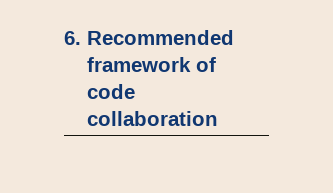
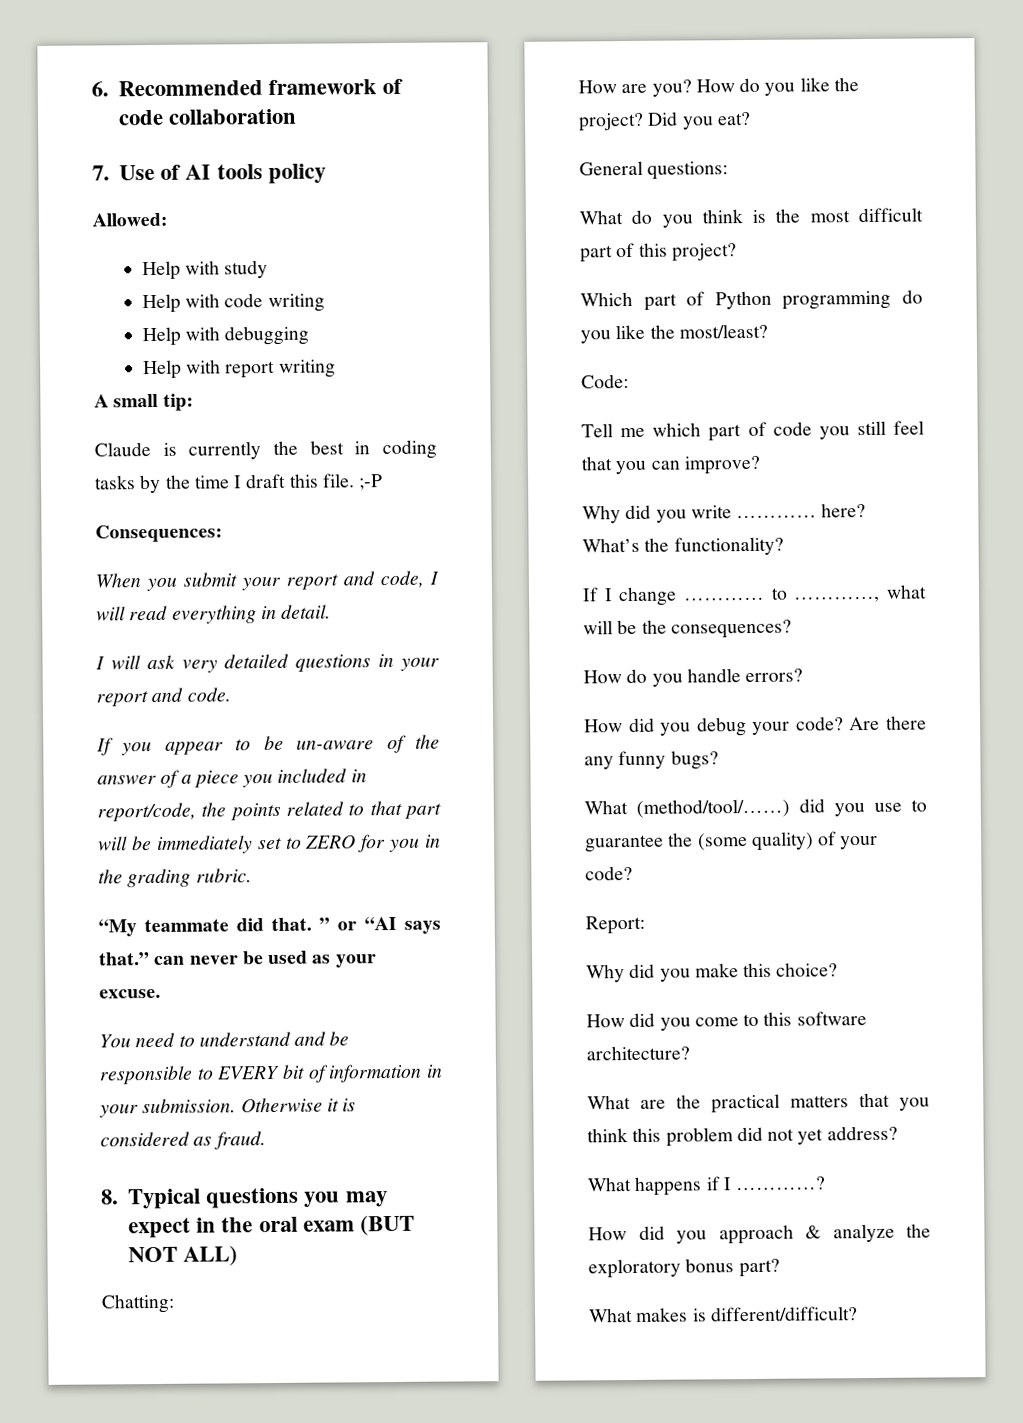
(218, 118) none -> [92,163,326,185] [92,212,168,227] [141,260,269,281] [141,293,325,314] [141,325,310,347] [142,359,336,380] [94,393,194,411] [94,439,437,460] [95,473,384,494] [95,524,223,543] [95,570,439,592] [96,604,332,624] [95,653,440,673] [96,687,231,707] [96,734,440,756] [97,768,367,788] [97,800,441,822] [98,834,441,854] [98,868,252,888] [98,916,441,937] [99,950,377,968] [99,988,161,999] [99,1031,350,1048] [99,1063,443,1085] [99,1097,357,1118] [100,1131,266,1150] [100,1187,388,1210] [128,1214,415,1239] [128,1245,239,1266] [101,1293,175,1314] [578,77,859,97] [578,111,751,132] [579,160,729,180] [579,207,923,228] [580,242,737,263] [580,289,923,311] [580,323,768,344] [581,374,629,389] [581,420,924,442] [581,455,761,475] [582,503,867,524] [582,536,784,556] [582,584,927,607] [583,619,792,639] [583,668,804,687] [584,715,927,737] [584,750,719,770] [584,798,927,818] [585,831,879,853] [585,865,633,881] [585,915,645,935] [586,962,839,983] [586,1011,867,1031] [586,1045,690,1061] [587,1092,930,1114] [587,1125,898,1147] [587,1176,827,1196] [588,1223,931,1245] [588,1258,780,1279] [589,1306,858,1323] // 7. Use of AI tools policy // Allowed: // Help with study // Help with code writing // Help with debugging // Help with report writing // A small tip: // Claude is currently the best in coding tasks by the time I draft this file. ;-P // Consequences: // When you submit your report and code, I will read everything in detail. // I will ask very detailed questions in your report and code. // If you appear to be un-aware of the answer of a piece you included in report/code, the points related to that part will be immediately set to ZERO for you in the grading rubric. // “My teammate did that. ” or “AI says that.” can never be used as your excuse. // You need to understand and be responsible to EVERY bit of information in your submission. Otherwise it is considered as fraud. // 8. Typical questions you may expect in the oral exam (BUT NOT ALL) // Chatting: // How are you? How do you like the project? Did you eat? // General questions: // What do you think is the most difficult part of this project? // Which part of Python programming do you like the most/least? // Code: // Tell me which part of code you still feel that you can improve? // Why did you write ………… here? What’s the functionality? // If I change ………… to …………, what will be the consequences? // How do you handle errors? // How did you debug your code? Are there any funny bugs? // What (method/tool/……) did you use to guarantee the (some quality) of your code? // Report: // Why did you make this choice? // How did you come to this software architecture? // What are the practical matters that you think this problem did not yet address? // What happens if I …………? // How did you approach & analyze the exploratory bonus part? // What makes is different/difficult?

